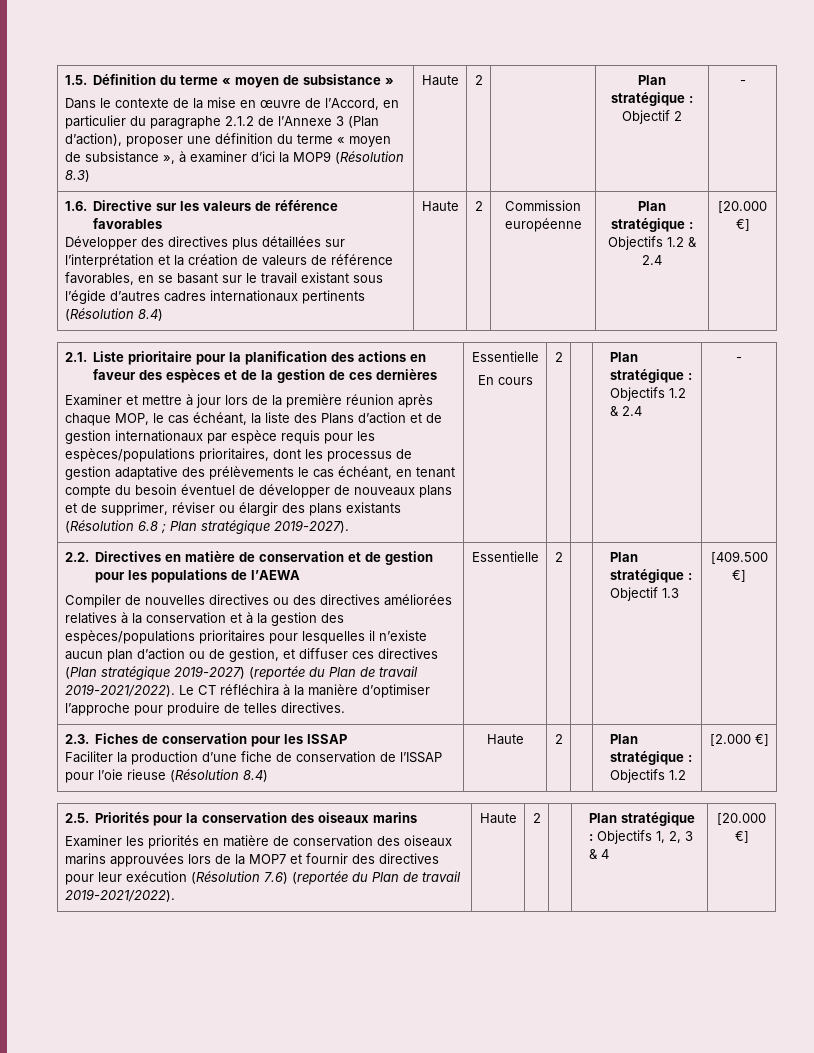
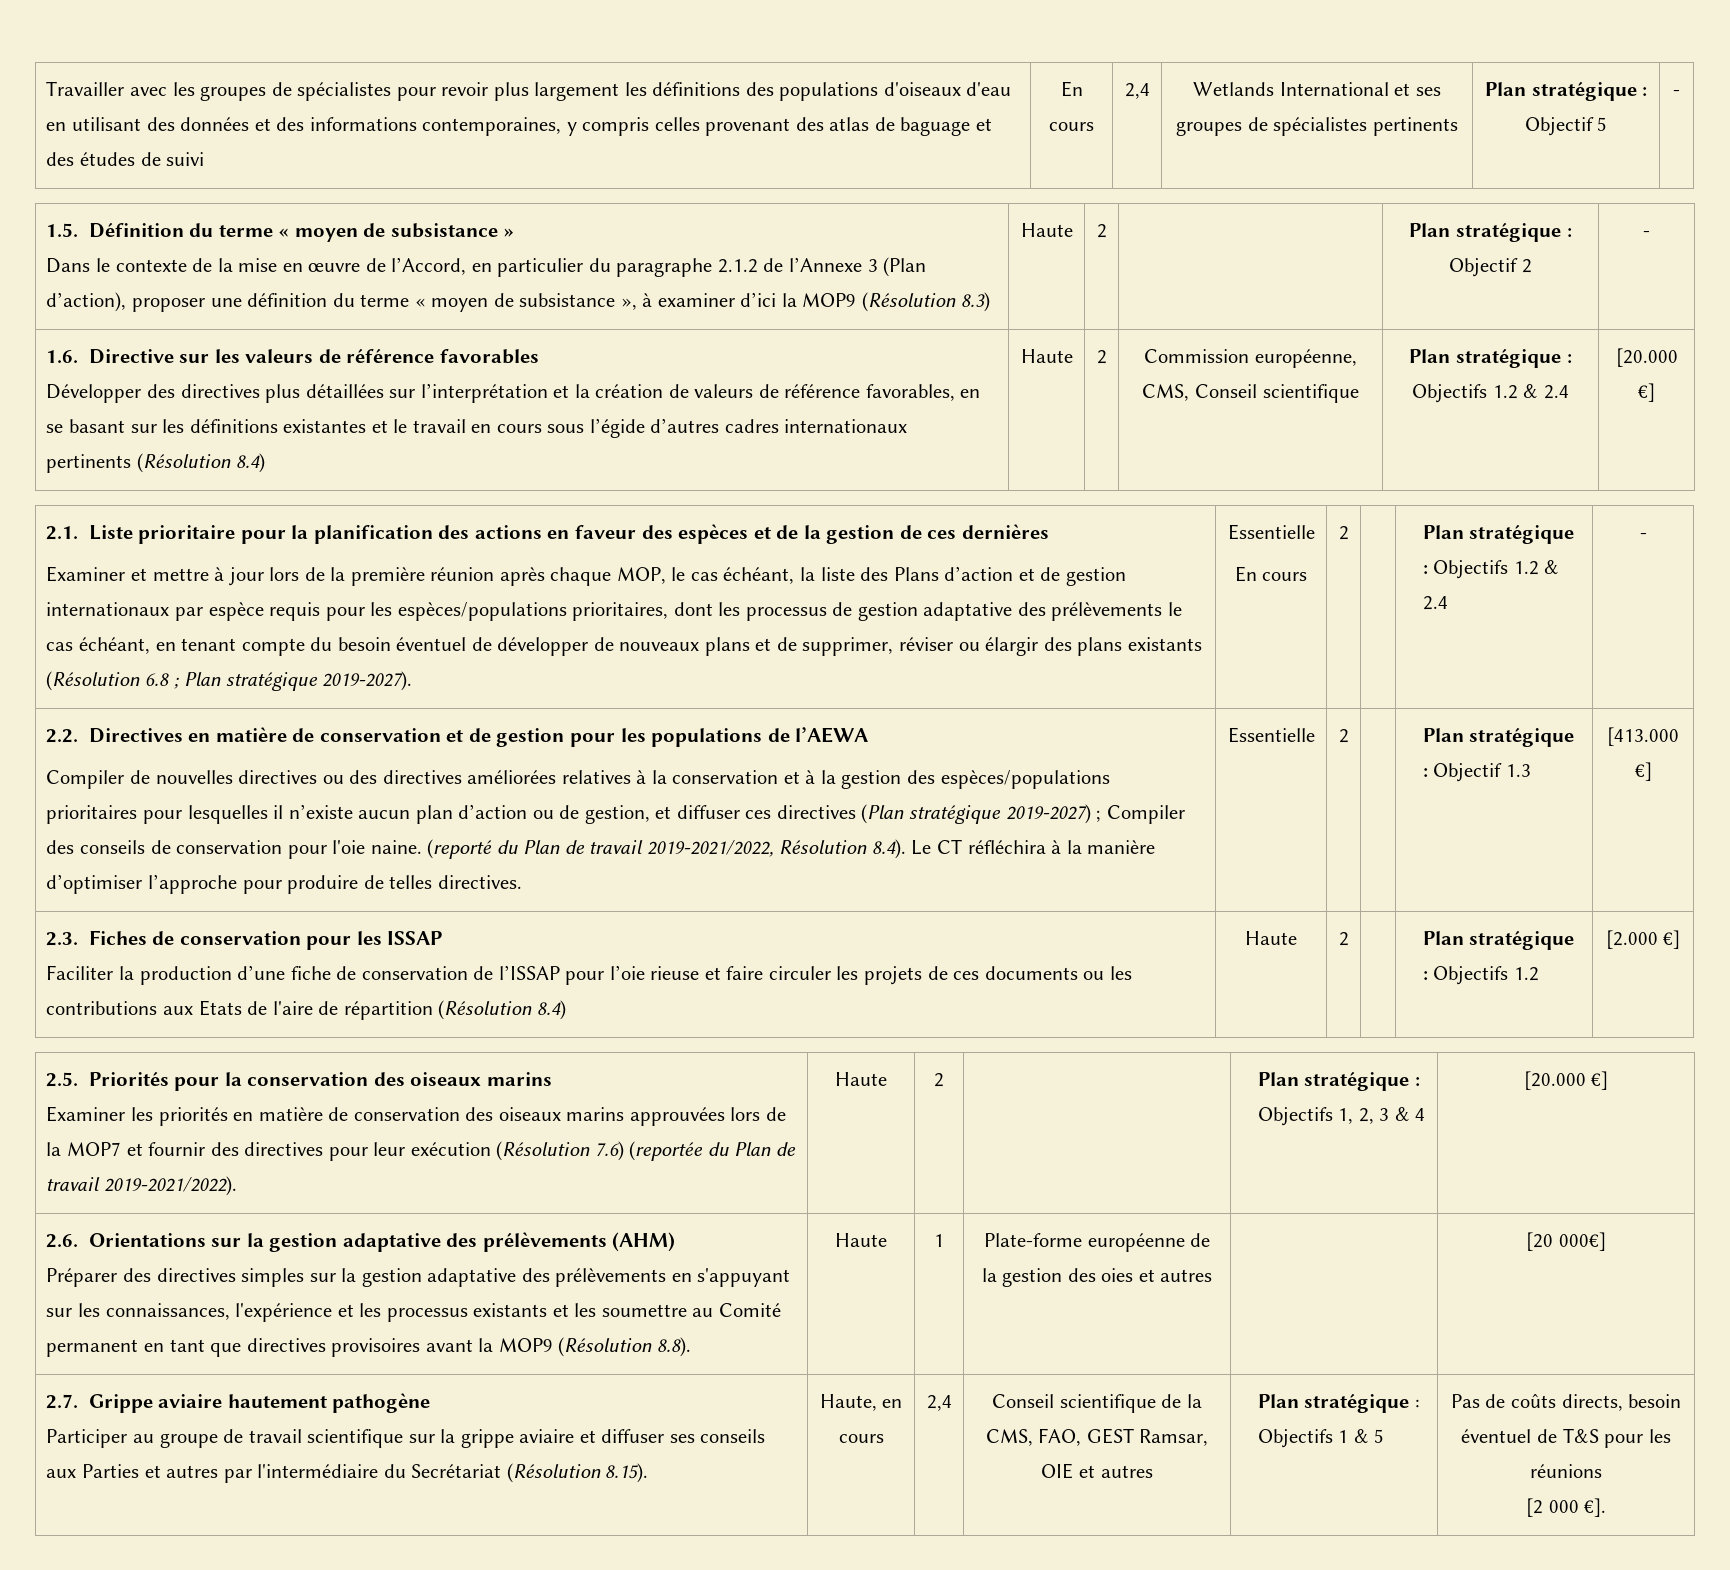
(64, 80) none -> [46,81,1012,101] [46,117,993,136] [46,152,205,166] [1060,81,1083,97] [1049,122,1094,131] [1124,83,1150,99] [1193,82,1441,96] [1176,117,1458,136] [1484,82,1648,101] [1524,117,1608,136] [1673,90,1680,96] Travailler avec les groupes de spécialistes pour revoir plus largement les définitions des populations d'oiseaux d'eau en utilisant des données et des informations contemporaines, y compris celles provenant des atlas de baguage et des études de suivi | En cours | 2,4 | Wetlands International et ses groupes de spécialistes pertinents | Plan stratégique : Objectif 5 | - //
[245,272,349,284] le travail existant -> [162,419,542,433] les définitions existantes et le travail en cours
[504,218,582,232] européenne -> [1254,349,1357,368] [1142,384,1359,403] européenne, CMS, Conseil scientifique
[248,666,418,680] [64,684,175,697] (reportée du Plan de travail 2019-2021/2022). -> [1096,805,1185,824] [46,839,906,859] ; Compiler des conseils de conservation pour l'oie naine. (reporté du Plan de travail 2019-2021/2022, Résolution 8.4).
[710,551,768,564] [409.500 -> [1607,727,1679,746] [413.000
(166, 774) none -> [704,966,1132,985] [46,1000,433,1020] et faire circuler les projets de ces documents ou les contributions aux Etats de l'aire de répartition
(749, 837) none -> [46,1232,676,1252] [46,1268,791,1287] [46,1303,781,1322] [46,1337,691,1357] [835,1233,887,1247] [934,1234,944,1247] [983,1233,1211,1252] [981,1268,1213,1287] [1526,1232,1606,1251] [46,1393,431,1413] [46,1429,766,1448] [46,1463,649,1483] [819,1394,903,1411] [838,1434,884,1443] [926,1395,952,1411] [992,1394,1202,1413] [985,1428,1209,1446] [1041,1463,1153,1479] [1257,1394,1420,1413] [1257,1429,1385,1448] [1450,1394,1682,1411] [1461,1428,1671,1448] [1530,1464,1602,1478] [1525,1498,1607,1517] // 2.6. Orientations sur la gestion adaptative des prélèvements (AHM) // Préparer des directives simples sur la gestion adaptative des prélèvements en s'appuyant sur les connaissances, l'expérience et les processus existants et les soumettre au Comité permanent en tant que directives provisoires avant la MOP9 (Résolution 8.8). | Haute | 1 | Plate-forme européenne de la gestion des oies et autres | | [20 000€] // 2.7. Grippe aviaire hautement pathogène // Participer au groupe de travail scientifique sur la grippe aviaire et diffuser ses conseils aux Parties et autres par l'intermédiaire du Secrétariat (Résolution 8.15). | Haute, en cours | 2,4 | Conseil scientifique de la CMS, FAO, GEST Ramsar, OIE et autres | Plan stratégique : Objectifs 1 & 5 | Pas de coûts directs, besoin éventuel de T&S pour les réunions // [2 000 €].

